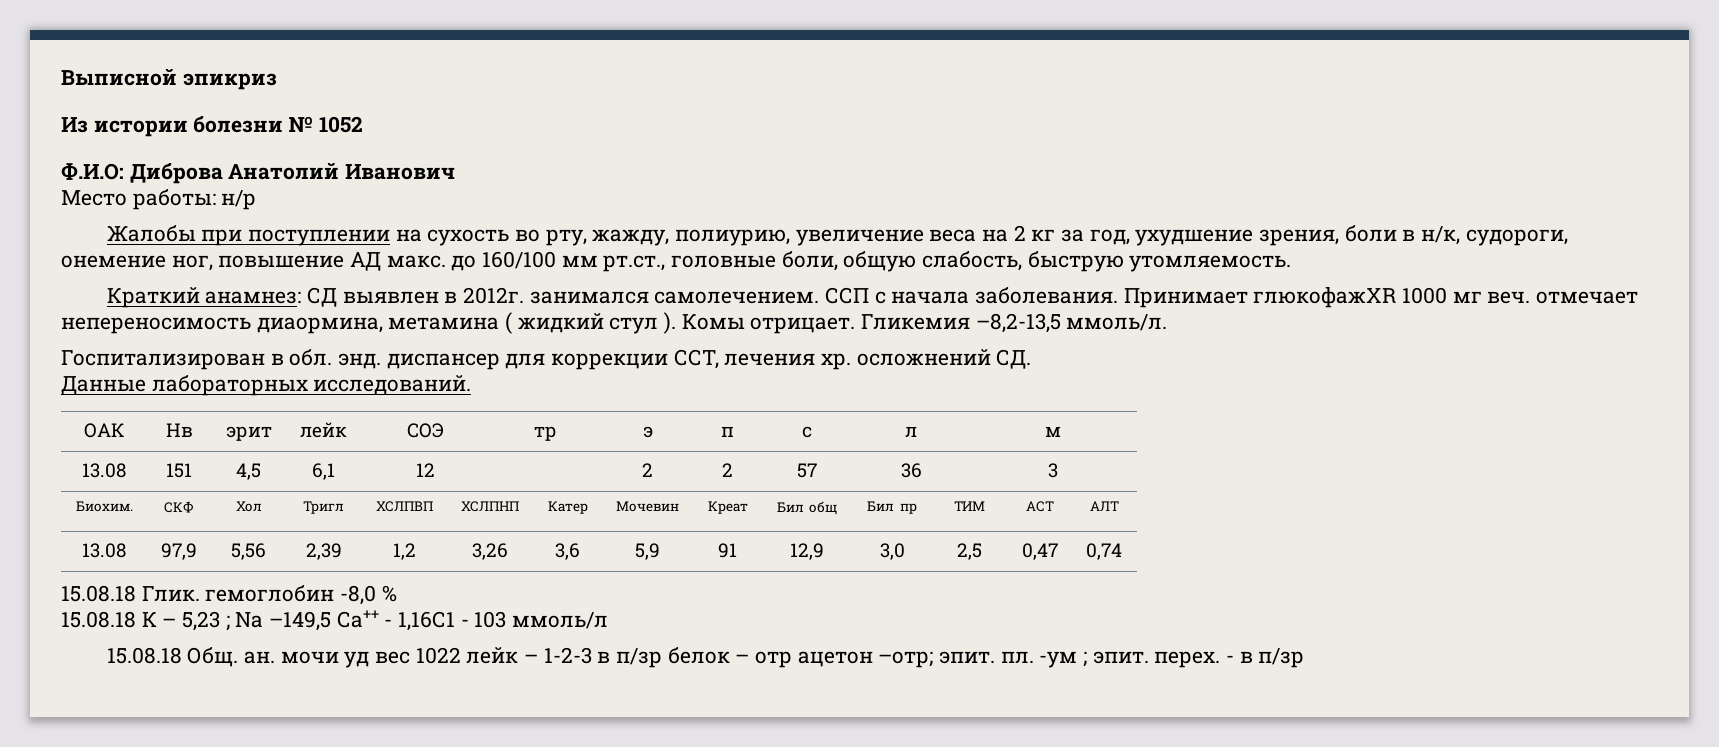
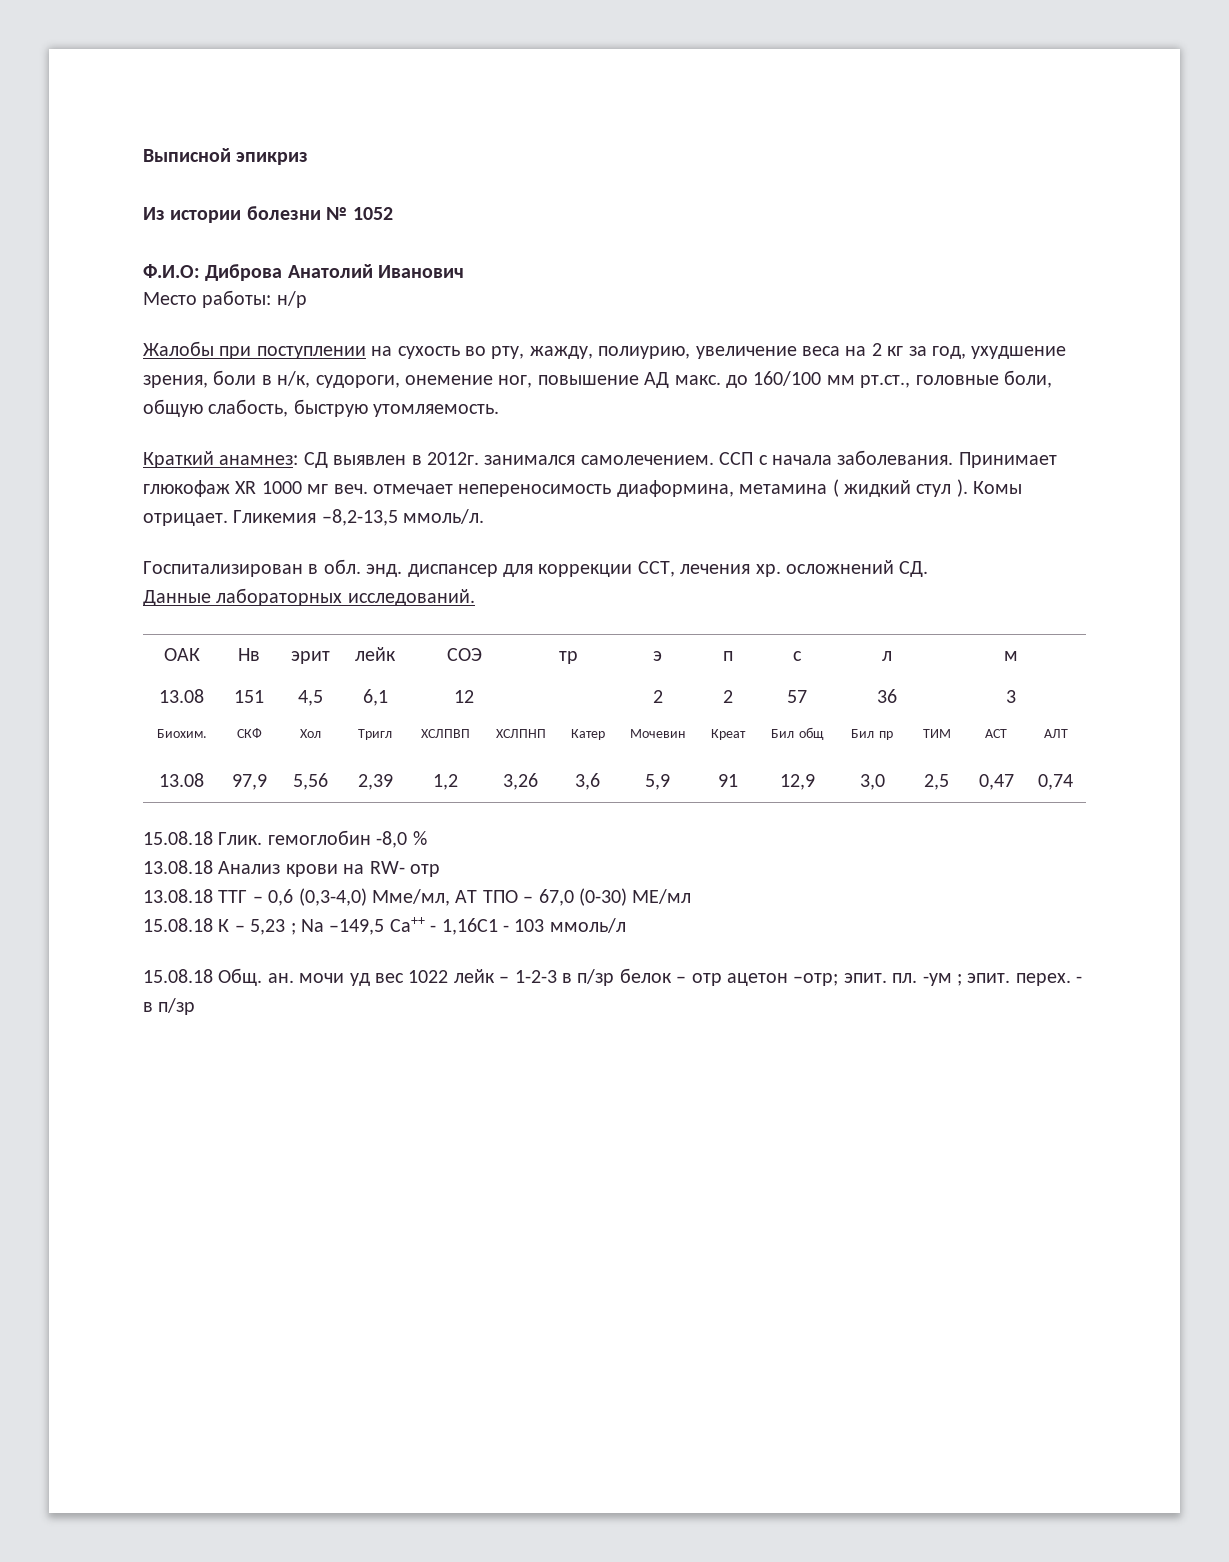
[1253,287,1397,308] глюкофажXR -> [143,480,257,497] глюкофаж XR
[256,317,383,334] диаормина, -> [616,480,734,497] диаформина,
(397, 593) none -> [143,860,440,877] [143,888,692,906] // 13.08.18 Анализ крови на RW- отр // 13.08.18 ТТГ – 0,6 (0,3-4,0) Мме/мл, АТ ТПО – 67,0 (0-30) МЕ/мл

